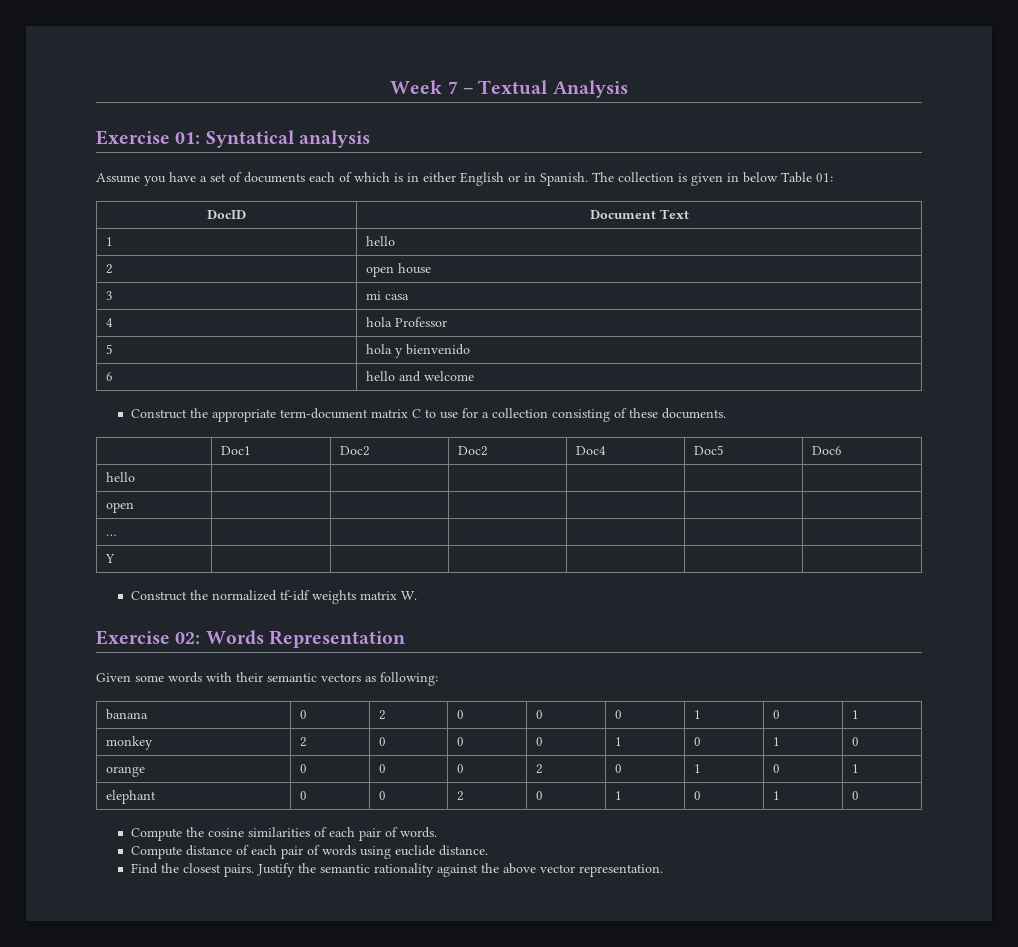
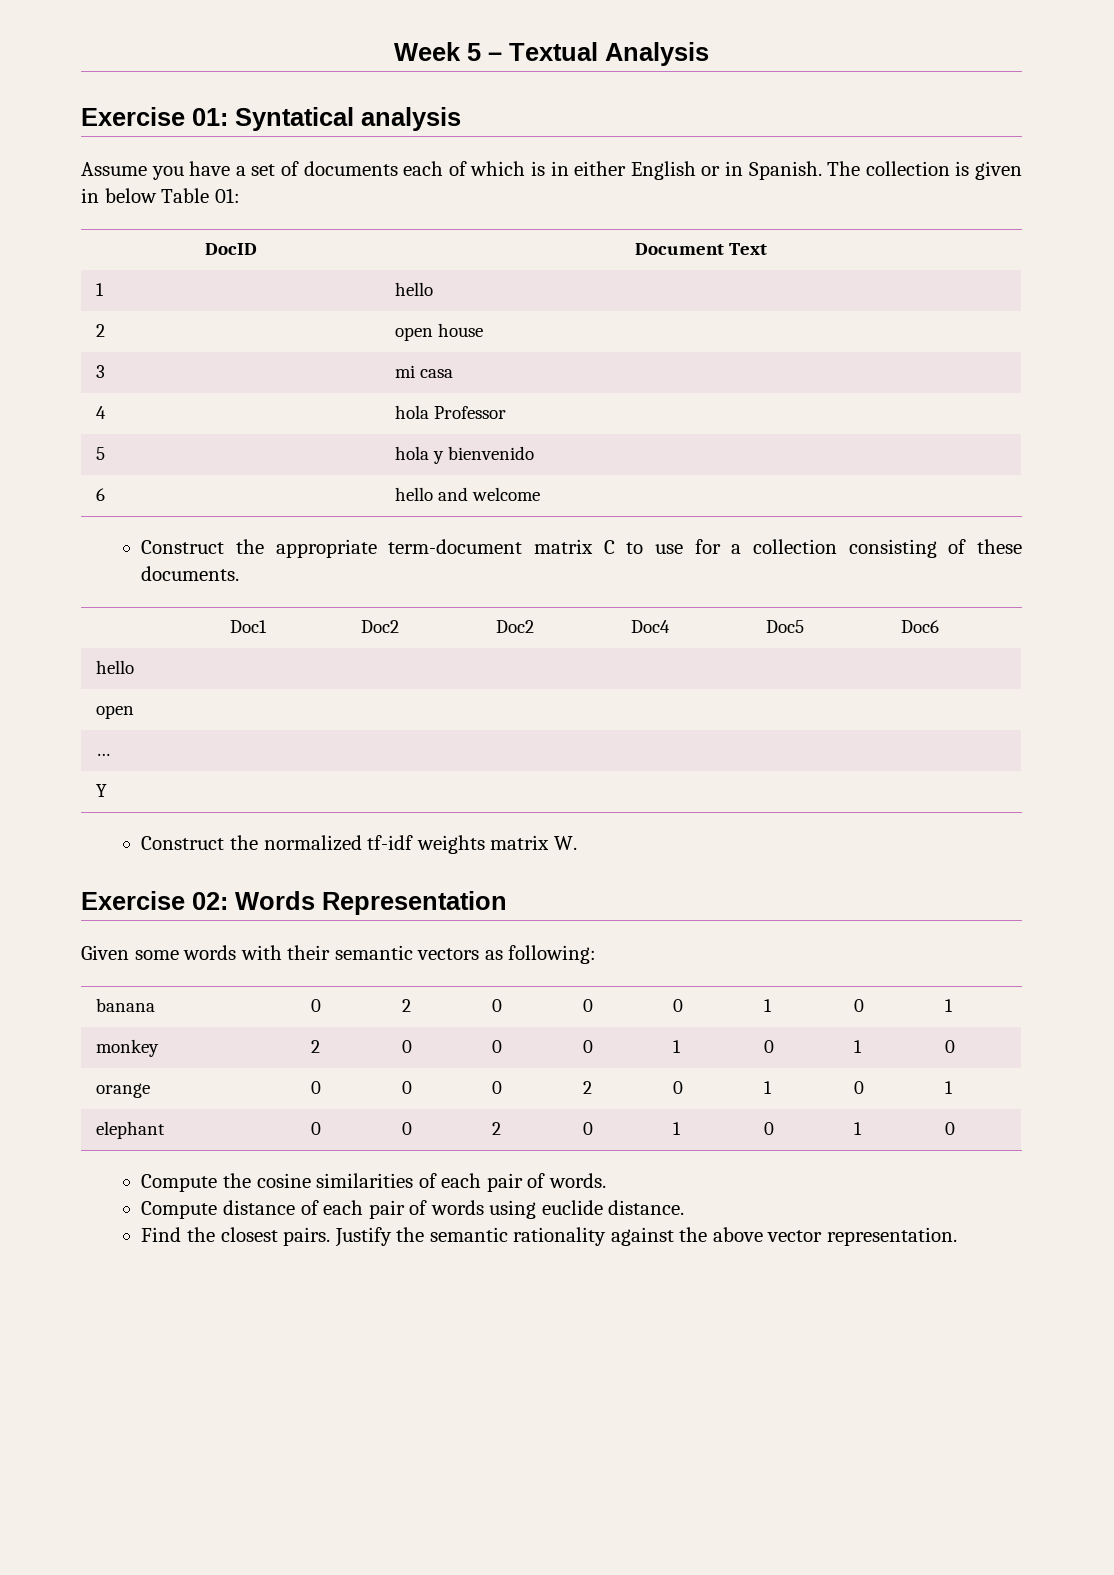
[447,81,458,94] 7 -> [467,43,481,61] 5

